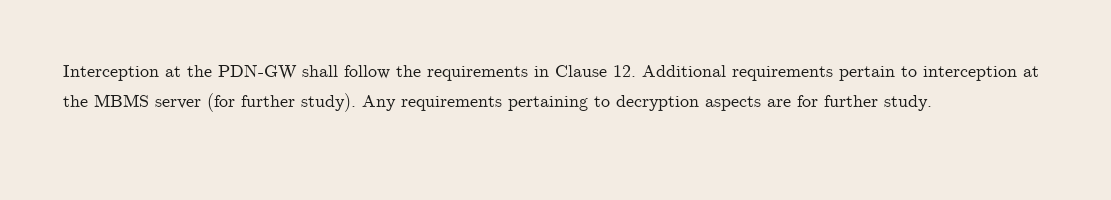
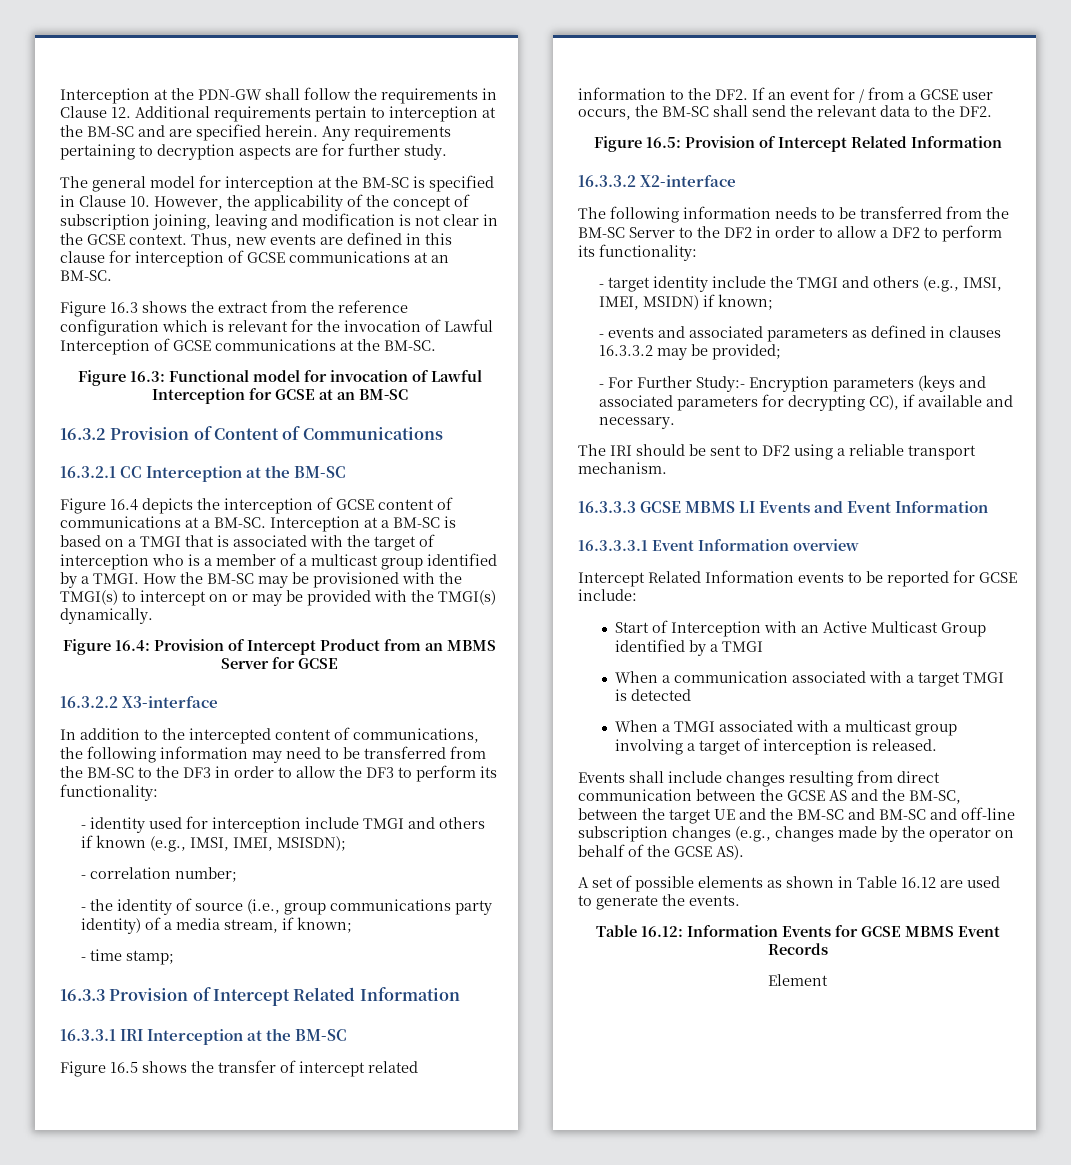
[94,93,356,112] MBMS server (for further study). -> [87,124,318,141] BM-SC and are specified herein.
(932, 103) none -> [60,175,494,192] [60,194,470,211] [60,213,498,230] [60,232,452,248] [60,250,449,267] [60,270,112,281] [60,300,408,317] [60,319,493,336] [60,338,436,355] [77,370,482,386] [151,388,408,404] [60,426,443,440] [60,465,347,482] [60,497,453,514] [60,516,456,532] [60,534,435,551] [60,553,497,570] [60,572,462,588] [60,590,496,606] [60,608,153,624] [63,639,496,655] [221,657,338,669] [60,696,219,708] [60,727,479,744] [60,746,486,763] [60,765,497,782] [60,784,158,801] [81,816,486,833] [81,835,347,852] [81,867,238,882] [81,898,493,915] [81,917,353,934] [81,949,175,965] [60,987,460,1006] [60,1028,348,1045] [60,1060,418,1077] [578,87,993,103] [578,105,992,120] [593,136,1002,152] [578,175,737,187] [578,206,1009,223] [578,225,1002,242] [578,244,697,261] [599,276,1003,292] [599,294,774,310] [599,325,1002,342] [599,344,782,360] [599,375,987,392] [599,394,1014,411] [599,417,676,429] [578,444,976,460] [578,462,667,474] [578,501,989,513] [578,539,859,551] [578,570,1017,587] [578,589,637,601] [615,620,987,637] [615,639,764,656] [615,671,1005,687] [615,689,692,701] [615,720,958,736] [615,738,938,755] [578,770,940,787] [578,789,961,804] [578,807,1015,824] [578,826,1014,842] [578,844,744,860] [578,875,1000,892] [578,894,740,910] [595,925,1000,937] [767,943,828,955] [768,974,828,986] // The general model for interception at the BM-SC is specified in Clause 10. However, the applicability of the concept of subscription joining, leaving and modification is not clear in the GCSE context. Thus, new events are defined in this clause for interception of GCSE communications at an BM-SC. // Figure 16.3 shows the extract from the reference configuration which is relevant for the invocation of Lawful Interception of GCSE communications at the BM-SC. // Figure 16.3: Functional model for invocation of Lawful Interception for GCSE at an BM-SC // 16.3.2 Provision of Content of Communications // 16.3.2.1 CC Interception at the BM-SC // Figure 16.4 depicts the interception of GCSE content of communications at a BM-SC. Interception at a BM-SC is based on a TMGI that is associated with the target of interception who is a member of a multicast group identified by a TMGI. How the BM-SC may be provisioned with the TMGI(s) to intercept on or may be provided with the TMGI(s) dynamically. // Figure 16.4: Provision of Intercept Product from an MBMS Server for GCSE // 16.3.2.2 X3-interface // In addition to the intercepted content of communications, the following information may need to be transferred from the BM-SC to the DF3 in order to allow the DF3 to perform its functionality: // - identity used for interception include TMGI and others if known (e.g., IMSI, IMEI, MSISDN); // - correlation number; // - the identity of source (i.e., group communications party identity) of a media stream, if known; // - time stamp; // 16.3.3 Provision of Intercept Related Information // 16.3.3.1 IRI Interception at the BM-SC // Figure 16.5 shows the transfer of intercept related information to the DF2. If an event for / from a GCSE user occurs, the BM-SC shall send the relevant data to the DF2. // Figure 16.5: Provision of Intercept Related Information // 16.3.3.2 X2-interface // The following information needs to be transferred from the BM-SC Server to the DF2 in order to allow a DF2 to perform its functionality: // - target identity include the TMGI and others (e.g., IMSI, IMEI, MSIDN) if known; // - events and associated parameters as defined in clauses 16.3.3.2 may be provided; // - For Further Study:- Encryption parameters (keys and associated parameters for decrypting CC), if available and necessary. // The IRI should be sent to DF2 using a reliable transport mechanism. // 16.3.3.3 GCSE MBMS LI Events and Event Information // 16.3.3.3.1 Event Information overview // Intercept Related Information events to be reported for GCSE include: // Start of Interception with an Active Multicast Group identified by a TMGI // When a communication associated with a target TMGI is detected // When a TMGI associated with a multicast group involving a target of interception is released. // Events shall include changes resulting from direct communication between the GCSE AS and the BM-SC, between the target UE and the BM-SC and BM-SC and off-line subscription changes (e.g., changes made by the operator on behalf of the GCSE AS). // A set of possible elements as shown in Table 16.12 are used to generate the events. // Table 16.12: Information Events for GCSE MBMS Event Records // Element

